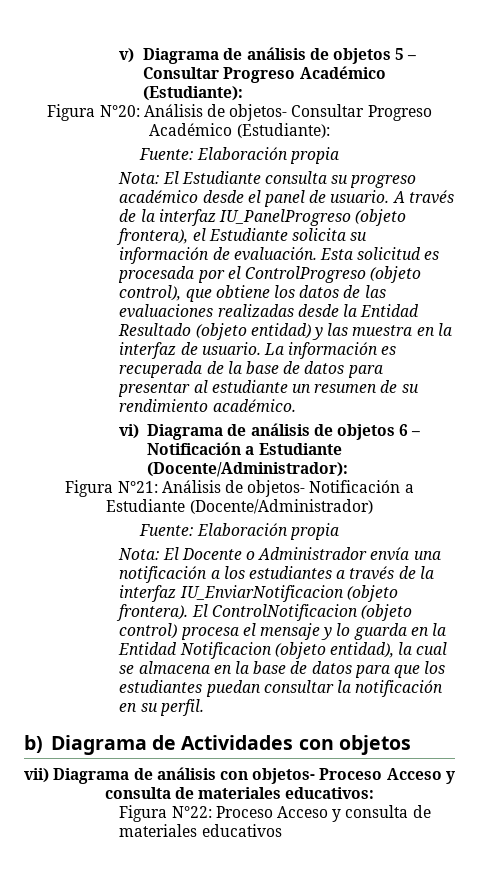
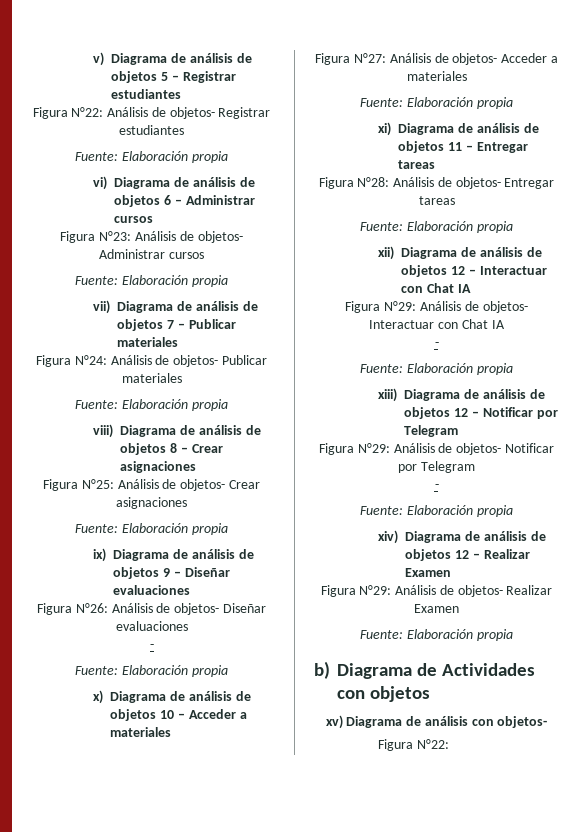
[143,66,386,83] [143,86,244,101] [47,104,432,121] [149,123,330,138] [139,147,339,164] [118,171,417,188] [119,190,454,207] [119,209,407,226] [116,228,368,245] [119,247,440,264] [118,266,422,283] [119,285,386,302] [119,304,420,318] [118,323,452,340] [119,342,397,359] [119,361,383,378] [118,380,419,397] [119,399,296,412] Consultar Progreso Académico (Estudiante): // Figura N°20: Análisis de objetos- Consultar Progreso Académico (Estudiante): // Fuente: Elaboración propia // Nota: El Estudiante consulta su progreso académico desde el panel de usuario. A través de la interfaz IU_PanelProgreso (objeto frontera), el Estudiante solicita su información de evaluación. Esta solicitud es procesada por el ControlProgreso (objeto control), que obtiene los datos de las evaluaciones realizadas desde la Entidad Resultado (objeto entidad) y las muestra en la interfaz de usuario. La información es recuperada de la base de datos para presentar al estudiante un resumen de su rendimiento académico. -> [182,71,236,83] [111,89,182,99] [32,107,271,119] [119,125,184,135] [75,151,228,163] Registrar estudiantes // Figura N°22: Análisis de objetos- Registrar estudiantes // Fuente: Elaboración propia
[147,442,342,455] [147,462,349,477] [65,480,414,497] [106,499,373,514] [139,523,339,540] [118,547,441,561] [119,566,434,583] [119,585,398,602] [116,604,412,621] [119,623,446,640] [118,642,448,659] [119,661,446,678] [119,680,444,697] [119,699,204,716] Notificación a Estudiante (Docente/Administrador): // Figura N°21: Análisis de objetos- Notificación a Estudiante (Docente/Administrador) // Fuente: Elaboración propia // Nota: El Docente o Administrador envía una notificación a los estudiantes a través de la interfaz IU_EnviarNotificacion (objeto frontera). El ControlNotificacion (objeto control) procesa el mensaje y lo guarda en la Entidad Notificacion (objeto entidad), la cual se almacena en la base de datos para que los estudiantes puedan consultar la notificación en su perfil. -> [185,195,255,205] [114,216,154,223] [60,231,243,243] [99,249,204,259] [75,275,228,287] [93,300,258,314] [117,319,236,331] [117,337,179,347] [36,355,267,367] [121,373,182,383] [75,399,228,411] [93,424,261,438] [120,443,223,455] [120,461,197,473] [43,479,260,491] [116,497,187,509] [75,523,228,535] [93,548,254,562] [113,567,230,579] [113,585,191,595] [37,603,266,615] [115,621,188,631] [149,644,154,649] [75,665,228,677] [93,690,251,704] [110,709,247,721] [110,727,172,737] [315,53,558,65] [406,71,467,81] [360,97,513,109] [378,122,539,136] [398,141,528,153] [398,160,436,169] [318,177,555,189] [418,196,455,205] [360,221,513,233] [378,246,542,260] [401,265,547,277] [401,283,471,293] [345,301,528,313] [369,319,505,329] [434,342,439,347] [360,363,513,375] [378,388,545,402] [404,407,558,419] [404,425,459,437] [319,443,554,455] [398,461,475,473] [434,484,439,489] [360,505,513,517] [378,530,546,544] [405,549,530,561] [405,568,452,577] [320,585,553,597] [414,604,459,613] [360,629,513,641] Administrar cursos // Figura N°23: Análisis de objetos- Administrar cursos // Fuente: Elaboración propia // vii) Diagrama de análisis de objetos 7 – Publicar materiales // Figura N°24: Análisis de objetos- Publicar materiales // Fuente: Elaboración propia // viii) Diagrama de análisis de objetos 8 – Crear asignaciones // Figura N°25: Análisis de objetos- Crear asignaciones // Fuente: Elaboración propia // ix) Diagrama de análisis de objetos 9 – Diseñar evaluaciones // Figura N°26: Análisis de objetos- Diseñar evaluaciones // - // Fuente: Elaboración propia // x) Diagrama de análisis de objetos 10 – Acceder a materiales // Figura N°27: Análisis de objetos- Acceder a materiales // Fuente: Elaboración propia // xi) Diagrama de análisis de objetos 11 – Entregar tareas // Figura N°28: Análisis de objetos- Entregar tareas // Fuente: Elaboración propia // xii) Diagrama de análisis de objetos 12 – Interactuar con Chat IA // Figura N°29: Análisis de objetos- Interactuar con Chat IA // - // Fuente: Elaboración propia // xiii) Diagrama de análisis de objetos 12 – Notificar por Telegram // Figura N°29: Análisis de objetos- Notificar por Telegram // - // Fuente: Elaboración propia // xiv) Diagrama de análisis de objetos 12 – Realizar Examen // Figura N°29: Análisis de objetos- Realizar Examen // Fuente: Elaboración propia
[24,768,50,783] vii) -> [325,715,343,729] xv)
[319,768,455,784] [104,787,375,799] [119,805,431,822] [119,824,282,837] Proceso Acceso y consulta de materiales educativos: // Figura N°22: Proceso Acceso y consulta de materiales educativos -> [378,739,450,751] // Figura N°22:

